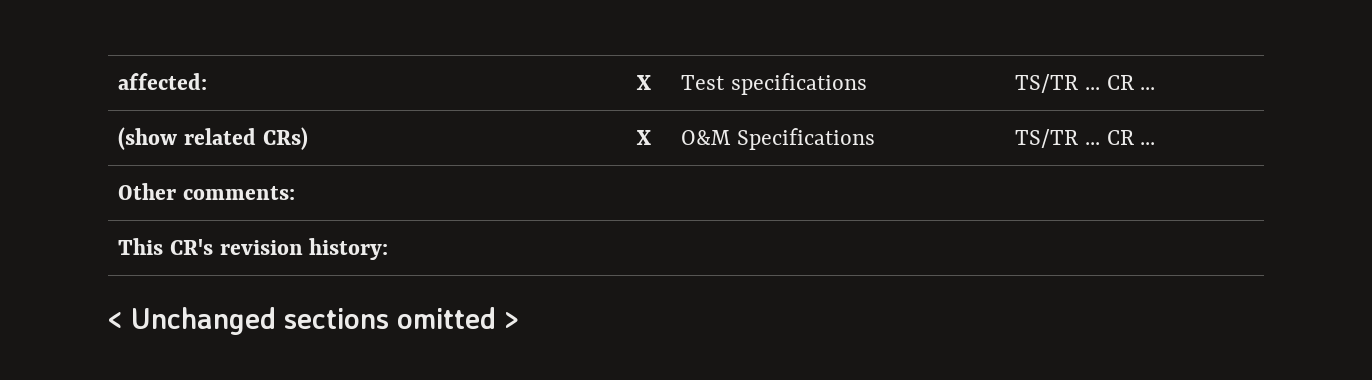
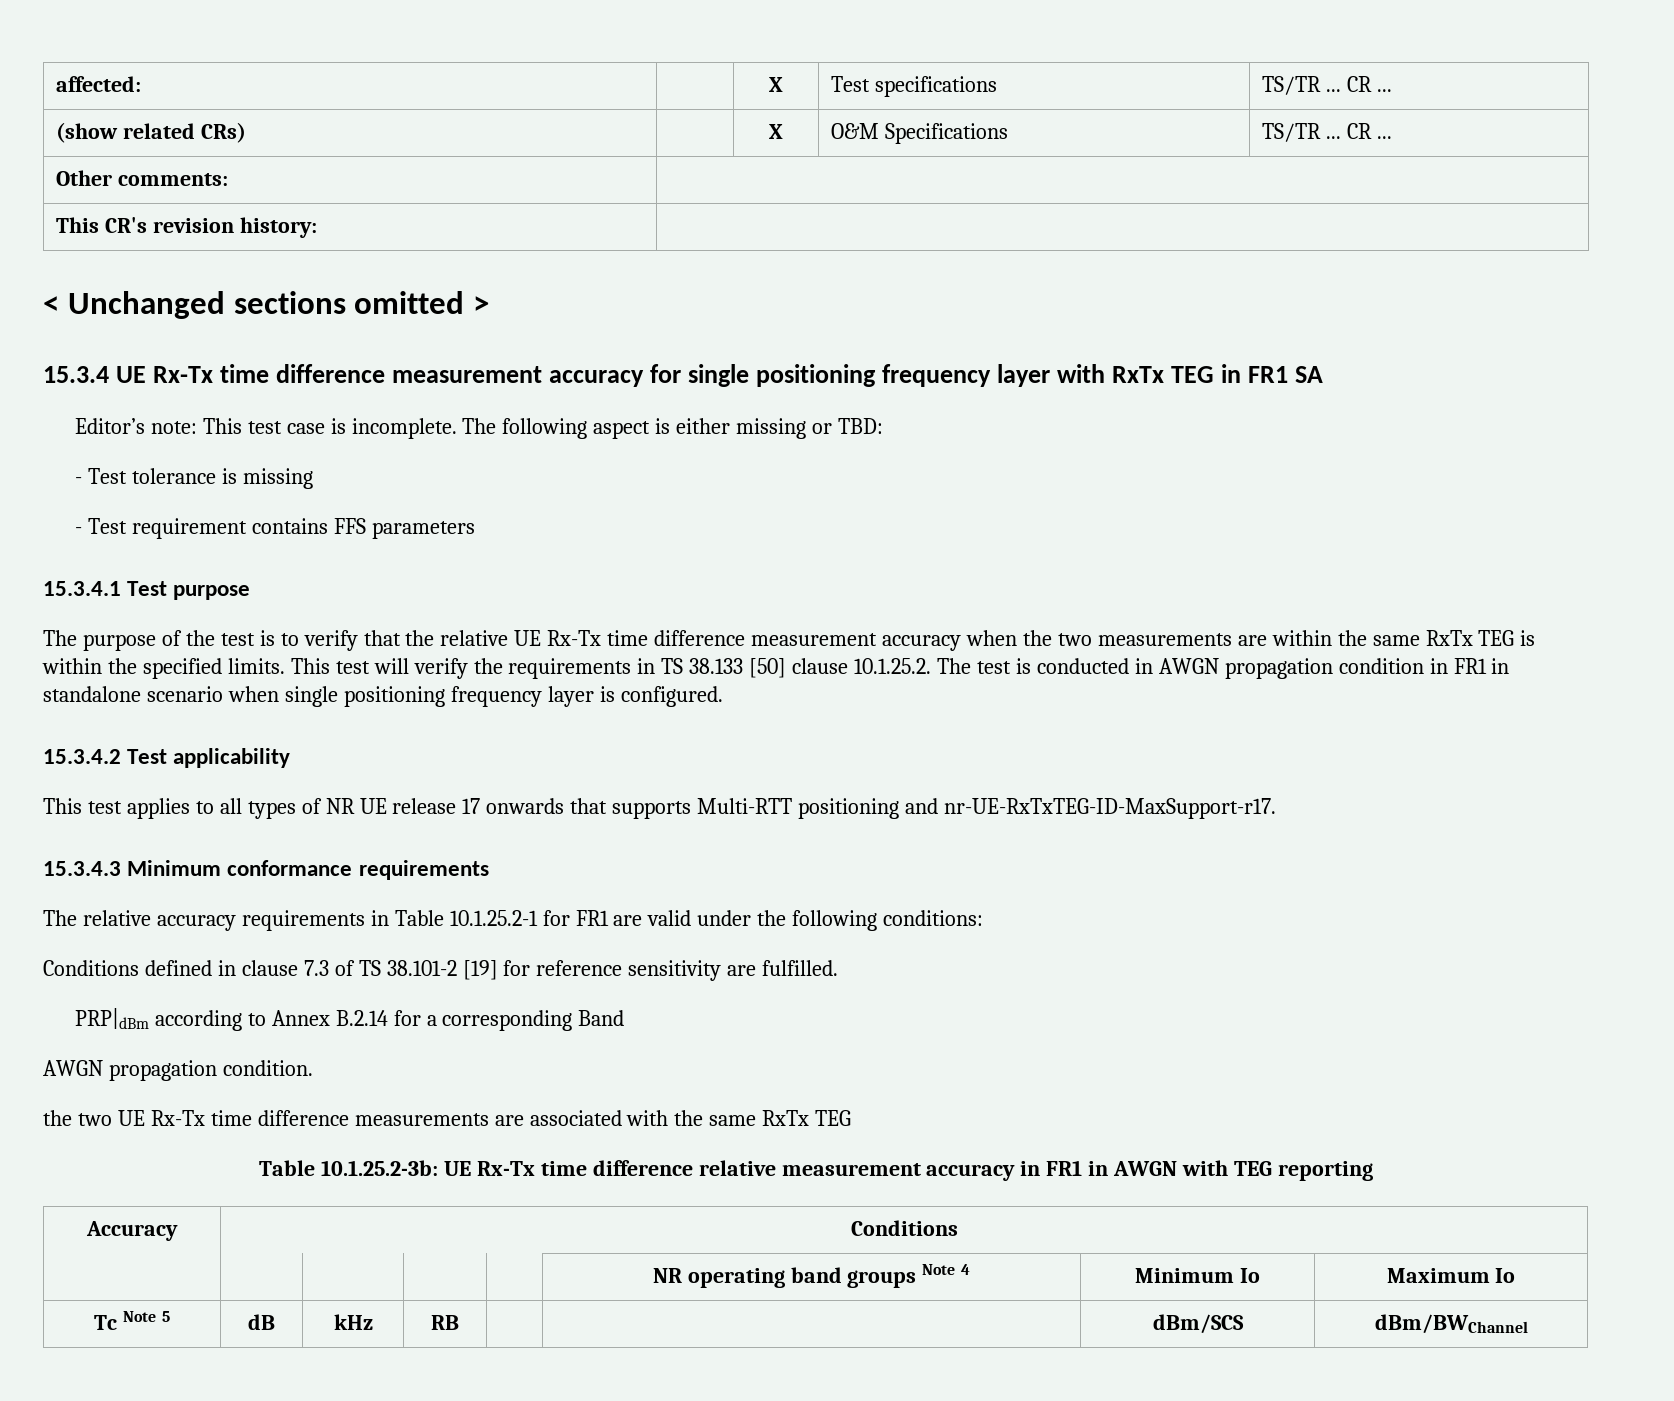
(519, 320) none -> [43,364,1324,387] [74,418,884,439] [74,468,313,489] [74,518,475,539] [43,581,251,600] [43,630,1536,651] [42,658,1510,679] [43,686,723,707] [43,748,291,768] [43,798,1276,819] [43,860,489,880] [43,910,984,931] [43,960,839,981] [74,1008,625,1031] [43,1060,313,1081] [43,1110,852,1126] [258,1160,1374,1181] [86,1221,178,1241] [850,1220,958,1236] [652,1264,971,1288] [1135,1268,1260,1283] [1386,1268,1516,1283] [94,1311,170,1330] [248,1314,275,1330] [333,1314,373,1330] [431,1315,459,1330] [1152,1314,1244,1334] [1374,1314,1528,1334] // 15.3.4 UE Rx-Tx time difference measurement accuracy for single positioning frequency layer with RxTx TEG in FR1 SA // Editor’s note: This test case is incomplete. The following aspect is either missing or TBD: // - Test tolerance is missing // - Test requirement contains FFS parameters // 15.3.4.1 Test purpose // The purpose of the test is to verify that the relative UE Rx-Tx time difference measurement accuracy when the two measurements are within the same RxTx TEG is within the specified limits. This test will verify the requirements in TS 38.133 [50] clause 10.1.25.2. The test is conducted in AWGN propagation condition in FR1 in standalone scenario when single positioning frequency layer is configured. // 15.3.4.2 Test applicability // This test applies to all types of NR UE release 17 onwards that supports Multi-RTT positioning and nr-UE-RxTxTEG-ID-MaxSupport-r17. // 15.3.4.3 Minimum conformance requirements // The relative accuracy requirements in Table 10.1.25.2-1 for FR1 are valid under the following conditions: // Conditions defined in clause 7.3 of TS 38.101-2 [19] for reference sensitivity are fulfilled. // PRP|dBm according to Annex B.2.14 for a corresponding Band // AWGN propagation condition. // the two UE Rx-Tx time difference measurements are associated with the same RxTx TEG // Table 10.1.25.2-3b: UE Rx-Tx time difference relative measurement accuracy in FR1 in AWGN with TEG reporting // Accuracy | Conditions // | | | | | NR operating band groups Note 4 | Minimum Io | Maximum Io // Tc Note 5 | dB | kHz | RB | | | dBm/SCS | dBm/BWChannel

